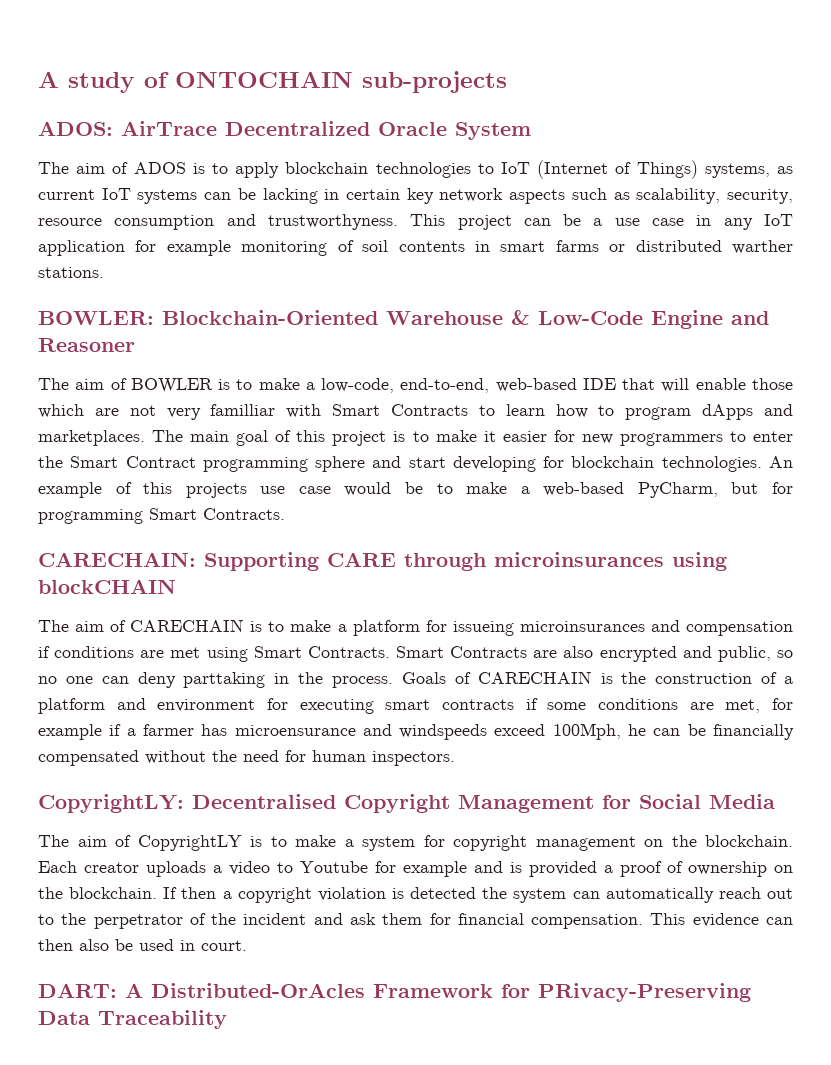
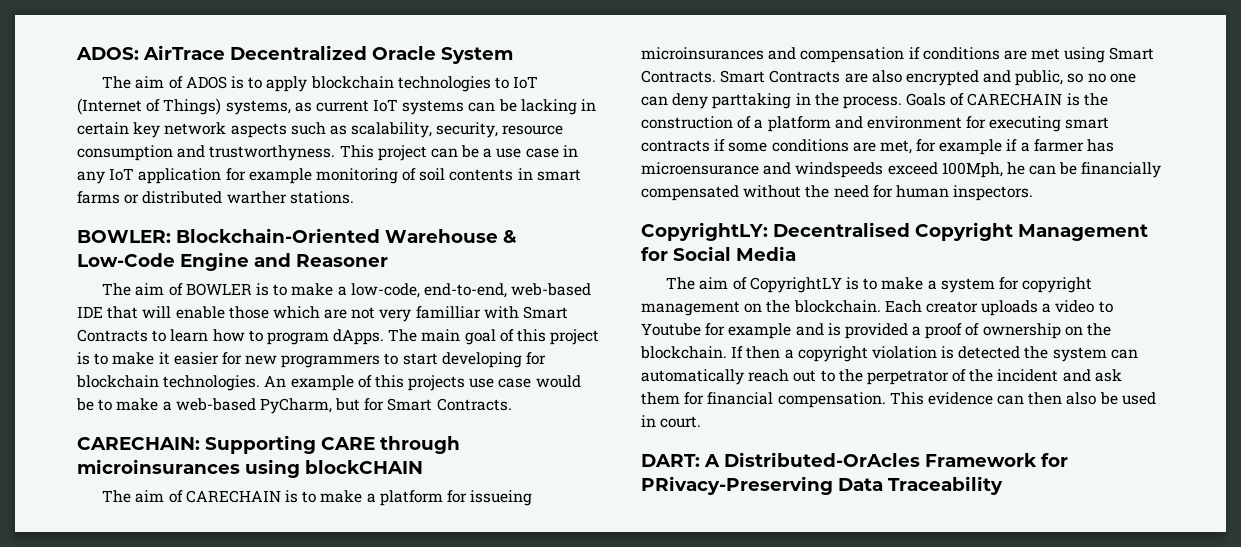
[38,71,507,93] A study of ONTOCHAIN sub-projects // -> (76, 53) none
[702,404,794,420] [38,430,145,446] dApps and marketplaces. -> [333,329,385,345] dApps.
[753,431,793,442] [38,456,402,472] enter the Smart Contract programming sphere and -> (399, 359) none
[38,509,143,524] programming -> (385, 404) none

